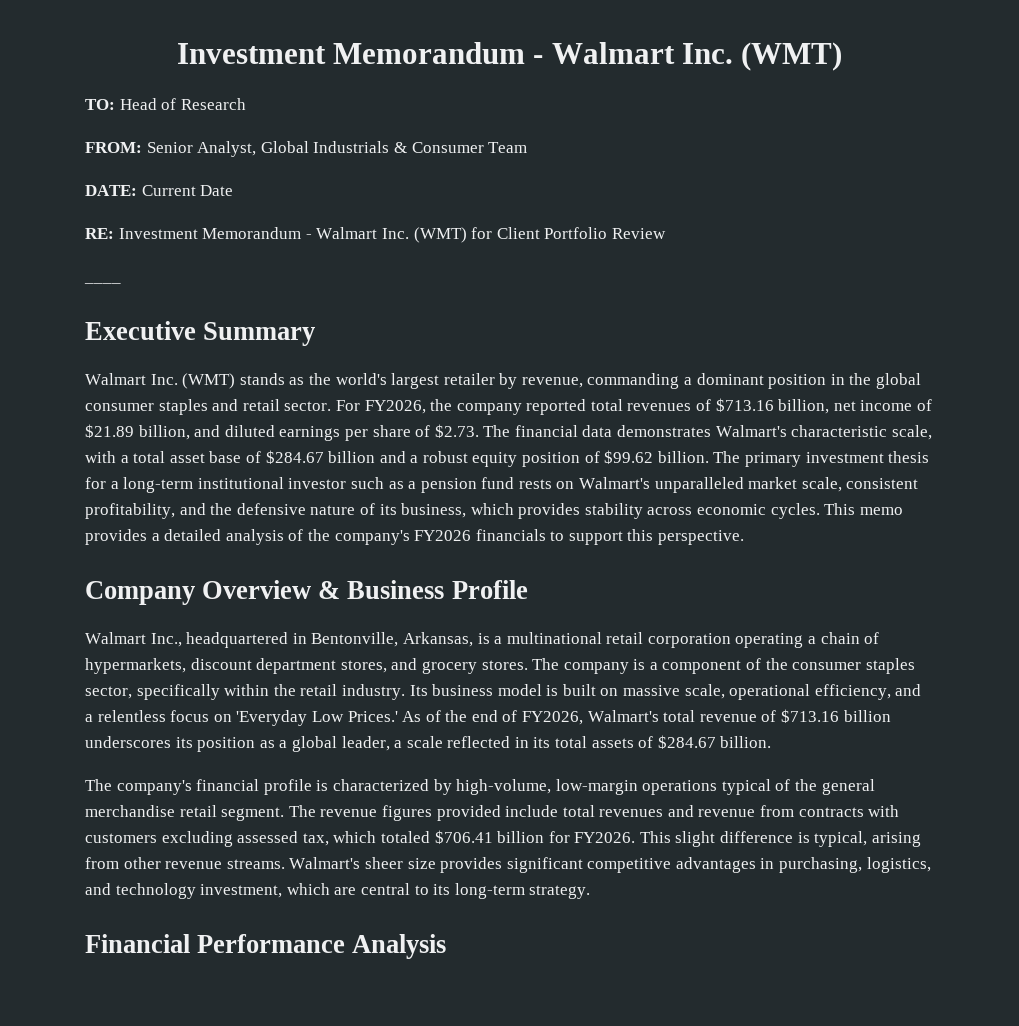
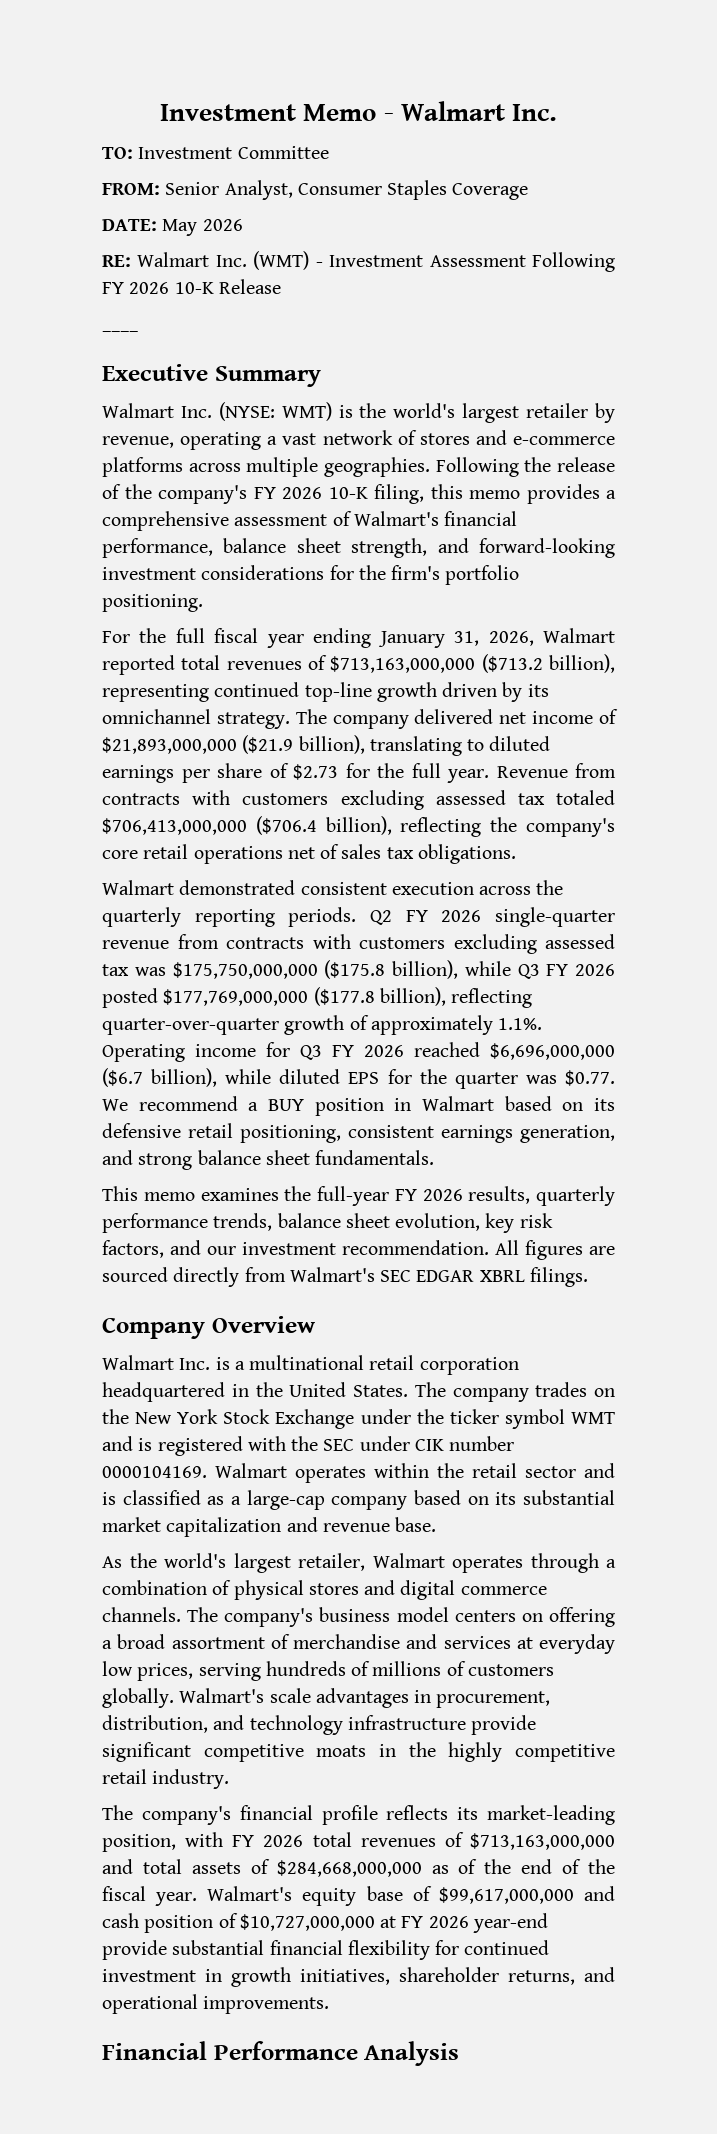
[176,42,843,71] Investment Memorandum - Walmart Inc. (WMT) -> [160,101,557,121] Investment Memo - Walmart Inc.
[119,98,246,110] Head of Research -> [138,146,329,159] Investment Committee
[260,141,528,153] Global Industrials & Consumer Team -> [297,180,529,200] Consumer Staples Coverage
[141,185,234,196] Current Date -> [162,219,243,236] May 2026
[118,227,666,243] Investment Memorandum - Walmart Inc. (WMT) for Client Portfolio Review -> [137,251,615,272] [102,279,281,294] Walmart Inc. (WMT) - Investment Assessment Following FY 2026 10-K Release
[182,373,305,389] (WMT) stands as -> [218,402,353,421] (NYSE: WMT) is
[587,373,922,389] [85,398,933,415] [85,424,221,440] commanding a dominant position in the global consumer staples and retail sector. For FY2026, the company reported total revenues of $713.16 billion, net income of $21.89 billion, and -> [180,430,615,450] [102,457,615,477] [102,484,616,504] [102,511,518,531] [102,538,615,558] [102,565,520,585] [102,594,203,612] [102,628,615,648] [102,654,615,675] [102,682,549,702] [102,709,618,729] [102,735,485,756] operating a vast network of stores and e-commerce platforms across multiple geographies. Following the release of the company's FY 2026 10-K filing, this memo provides a comprehensive assessment of Walmart's financial performance, balance sheet strength, and forward-looking investment considerations for the firm's portfolio positioning. // For the full fiscal year ending January 31, 2026, Walmart reported total revenues of $713,163,000,000 ($713.2 billion), representing continued top-line growth driven by its omnichannel strategy. The company delivered net income of $21,893,000,000 ($21.9 billion), translating to
[434,424,932,440] [85,450,930,467] [85,477,919,493] [85,503,903,519] [85,529,745,545] [85,580,528,605] [85,632,880,648] [85,658,915,674] [85,684,922,700] [85,709,891,726] [85,735,772,752] [85,779,875,795] [85,805,694,821] $2.73. The financial data demonstrates Walmart's characteristic scale, with a total asset base of $284.67 billion and a robust equity position of $99.62 billion. The primary investment thesis for a long-term institutional investor such as a pension fund rests on Walmart's unparalleled market scale, consistent profitability, and the defensive nature of its business, which provides stability across economic cycles. This memo provides a detailed analysis of the company's FY2026 financials to support this perspective. // Company Overview & Business Profile // Walmart Inc., headquartered in Bentonville, Arkansas, is a multinational retail corporation operating a chain of hypermarkets, discount department stores, and grocery stores. The company is a component of the consumer staples sector, specifically within the retail industry. Its business model is built on massive scale, operational efficiency, and a relentless focus on 'Everyday Low Prices.' As of the end of FY2026, Walmart's total revenue of $713.16 billion underscores its position as a global leader, a scale reflected in its total assets of $284.67 billion. // The company's financial profile is characterized by high-volume, low-margin operations typical of the general merchandise retail segment. The revenue figures provided include total revenues and -> [293,763,616,783] [102,790,615,810] [102,816,615,837] [102,844,516,864] [102,880,564,895] [102,907,615,927] $2.73 for the full year. Revenue from contracts with customers excluding assessed tax totaled $706,413,000,000 ($706.4 billion), reflecting the company's core retail operations net of sales tax obligations. // Walmart demonstrated consistent execution across the quarterly reporting periods. Q2 FY 2026 single-quarter
[302,830,921,847] [85,857,931,873] [85,883,591,899] tax, which totaled $706.41 billion for FY2026. This slight difference is typical, arising from other revenue streams. Walmart's sheer size provides significant competitive advantages in purchasing, logistics, and technology investment, which are central to its long-term strategy. -> [102,960,615,979] [102,987,533,1008] [102,1015,543,1035] [102,1042,615,1062] [102,1068,615,1089] [102,1096,615,1116] [102,1123,615,1143] [102,1150,435,1170] [102,1186,615,1206] [102,1213,553,1233] [102,1240,615,1260] [102,1267,588,1287] [102,1316,315,1339] [102,1355,519,1375] [102,1382,615,1402] [102,1409,615,1429] [102,1436,515,1456] [102,1463,615,1483] [102,1490,615,1510] [102,1517,437,1537] [102,1553,616,1573] [102,1580,547,1600] [102,1607,616,1627] [102,1634,615,1654] [102,1661,554,1681] [102,1688,551,1708] [102,1715,537,1735] [102,1742,615,1762] [102,1769,230,1789] [102,1805,615,1825] [102,1832,615,1852] [102,1859,615,1877] [102,1886,615,1906] [102,1913,548,1933] [102,1940,550,1960] [102,1967,615,1987] [102,1994,330,2014] tax was $175,750,000,000 ($175.8 billion), while Q3 FY 2026 posted $177,769,000,000 ($177.8 billion), reflecting quarter-over-quarter growth of approximately 1.1%. Operating income for Q3 FY 2026 reached $6,696,000,000 ($6.7 billion), while diluted EPS for the quarter was $0.77. We recommend a BUY position in Walmart based on its defensive retail positioning, consistent earnings generation, and strong balance sheet fundamentals. // This memo examines the full-year FY 2026 results, quarterly performance trends, balance sheet evolution, key risk factors, and our investment recommendation. All figures are sourced directly from Walmart's SEC EDGAR XBRL filings. // Company Overview // Walmart Inc. is a multinational retail corporation headquartered in the United States. The company trades on the New York Stock Exchange under the ticker symbol WMT and is registered with the SEC under CIK number 0000104169. Walmart operates within the retail sector and is classified as a large-cap company based on its substantial market capitalization and revenue base. // As the world's largest retailer, Walmart operates through a combination of physical stores and digital commerce channels. The company's business model centers on offering a broad assortment of merchandise and services at everyday low prices, serving hundreds of millions of customers globally. Walmart's scale advantages in procurement, distribution, and technology infrastructure provide significant competitive moats in the highly competitive retail industry. // The company's financial profile reflects its market-leading position, with FY 2026 total revenues of $713,163,000,000 and total assets of $284,668,000,000 as of the end of the fiscal year. Walmart's equity base of $99,617,000,000 and cash position of $10,727,000,000 at FY 2026 year-end provide substantial financial flexibility for continued investment in growth initiatives, shareholder returns, and operational improvements.

